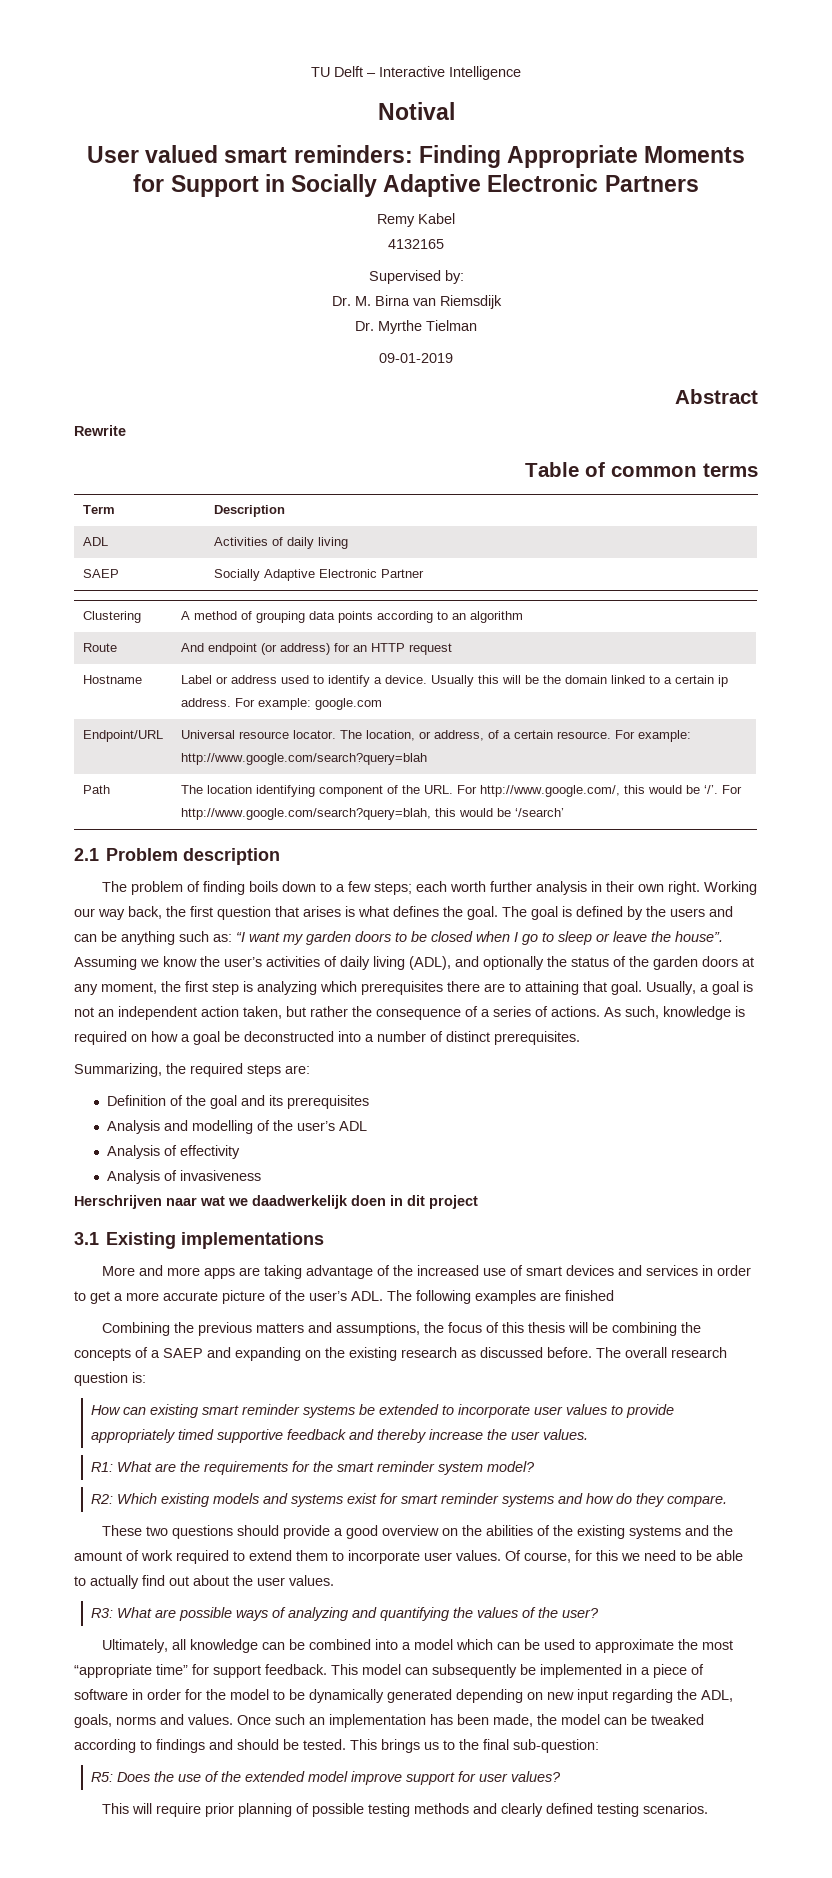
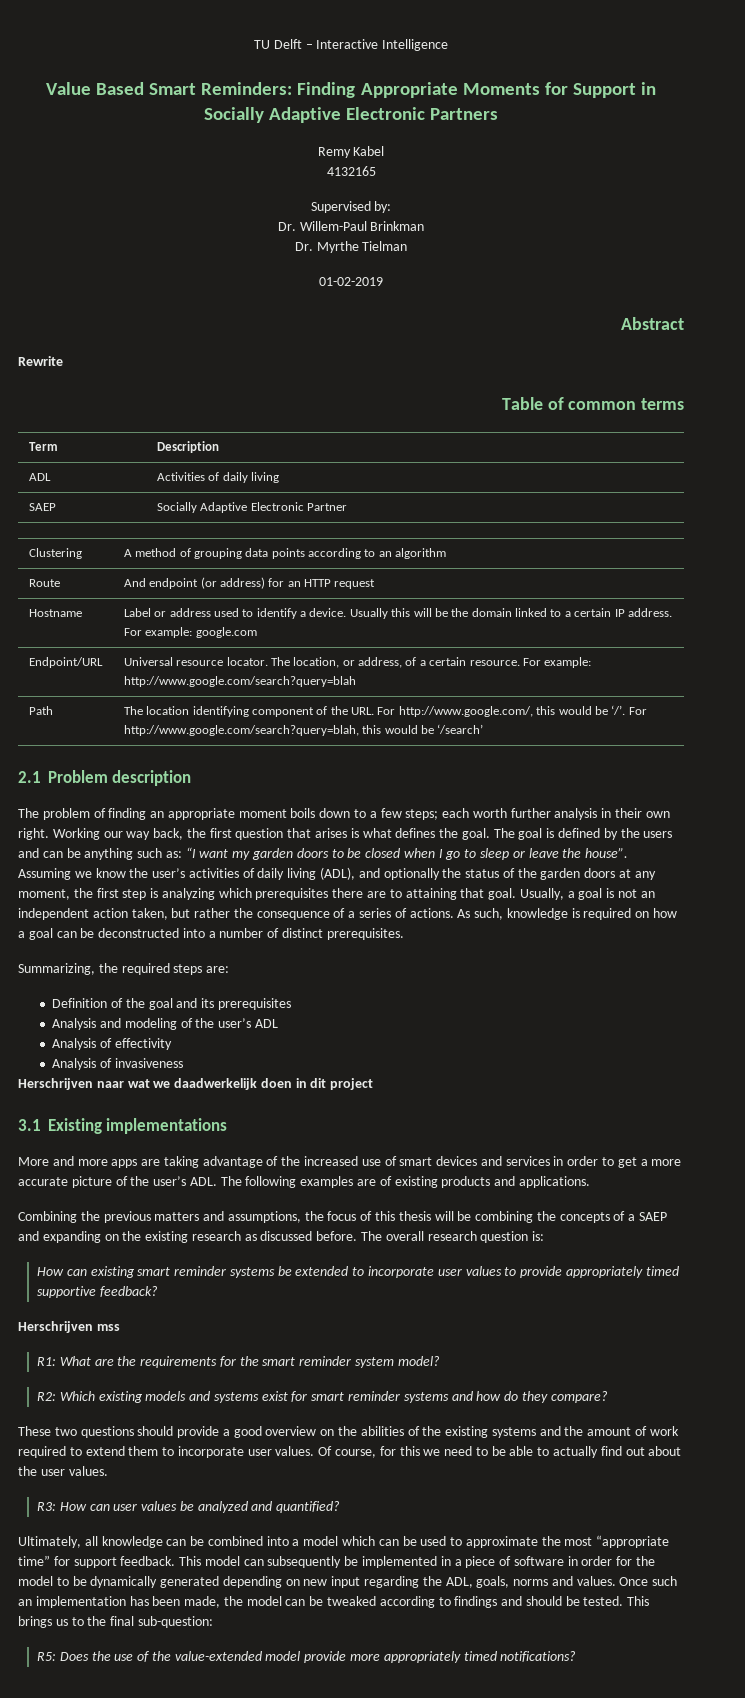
[377,102,455,120] [86,145,413,163] Notival // User valued smart reminders: -> [45,82,293,95] Value Based Smart Reminders:
[354,295,502,309] M. Birna van Riemsdijk -> [299,221,425,231] Willem-Paul Brinkman
[379,353,453,363] 09-01-2019 -> [319,277,383,286] 01-02-2019
[717,675,728,687] ip -> [614,609,625,617] IP
(245, 888) none -> [150,808,287,820] an appropriate moment
(220, 1038) none -> [56,931,77,938] can
[192,1120,254,1134] modelling -> [124,1018,177,1030] modeling
[565,1290,614,1301] finished -> [379,1176,590,1188] of existing products and applications.
[287,1429,589,1443] feedback and thereby increase the user values. -> [99,1286,158,1297] [18,1321,120,1333] feedback? // Herschrijven mss
[667,1495,728,1507] compare. -> [550,1391,608,1403] compare?
[117,1607,600,1621] What are possible ways of analyzing and quantifying the values of the user? -> [59,1501,341,1513] How can user values be analyzed and quantified?
[245,1771,562,1785] [101,1803,708,1817] extended model improve support for user values? // This will require prior planning of possible testing methods and clearly defined testing scenarios. -> [174,1651,577,1663] value-extended model provide more appropriately timed notifications?

